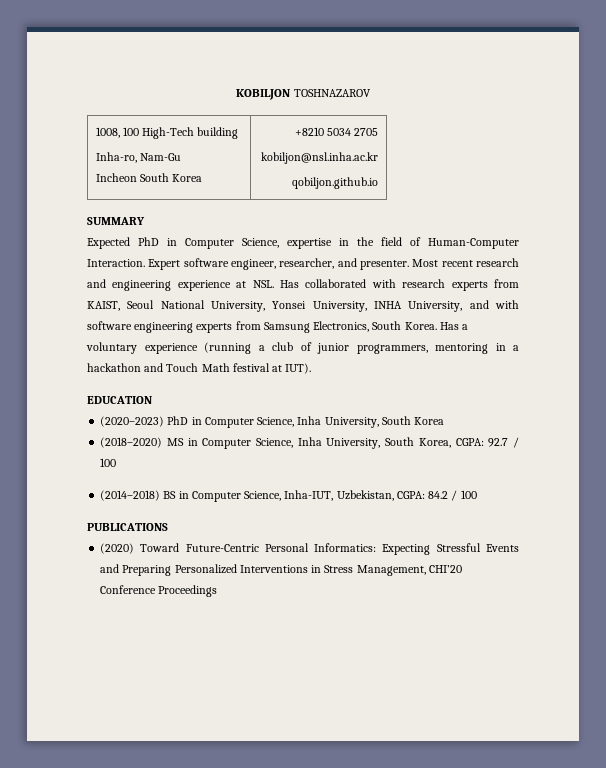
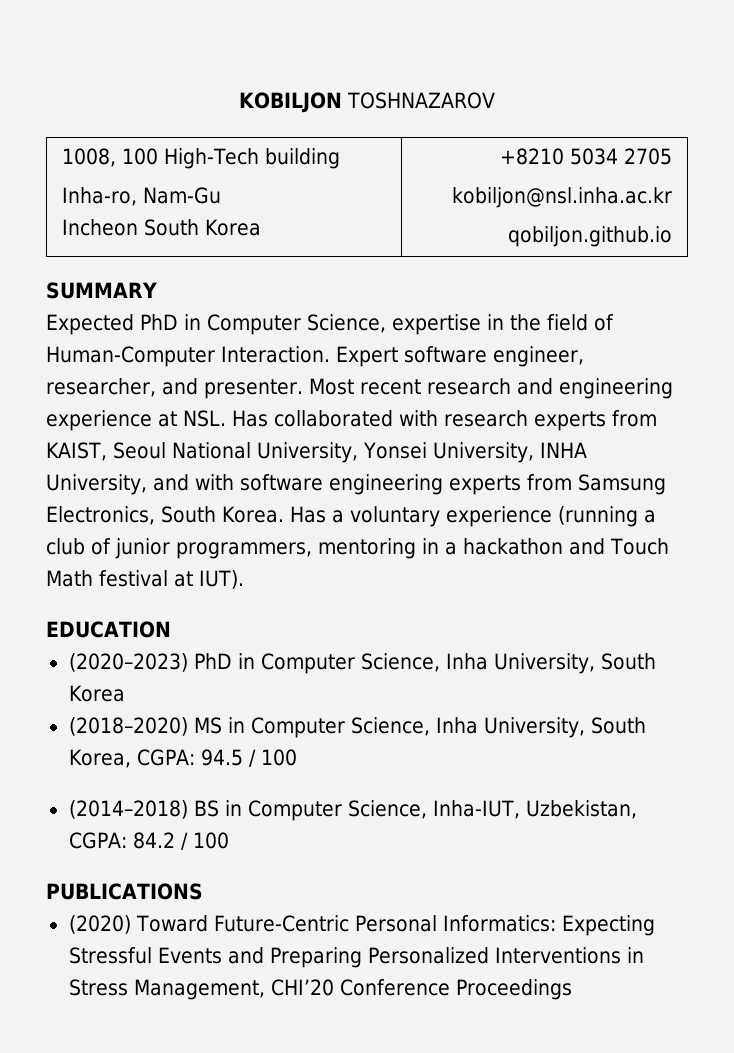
[488,438,509,447] 92.7 -> [200,749,243,766] 94.5

